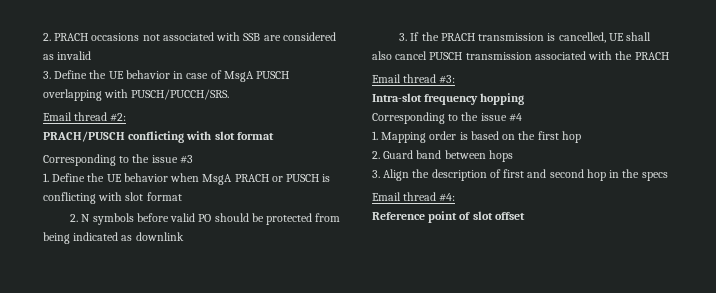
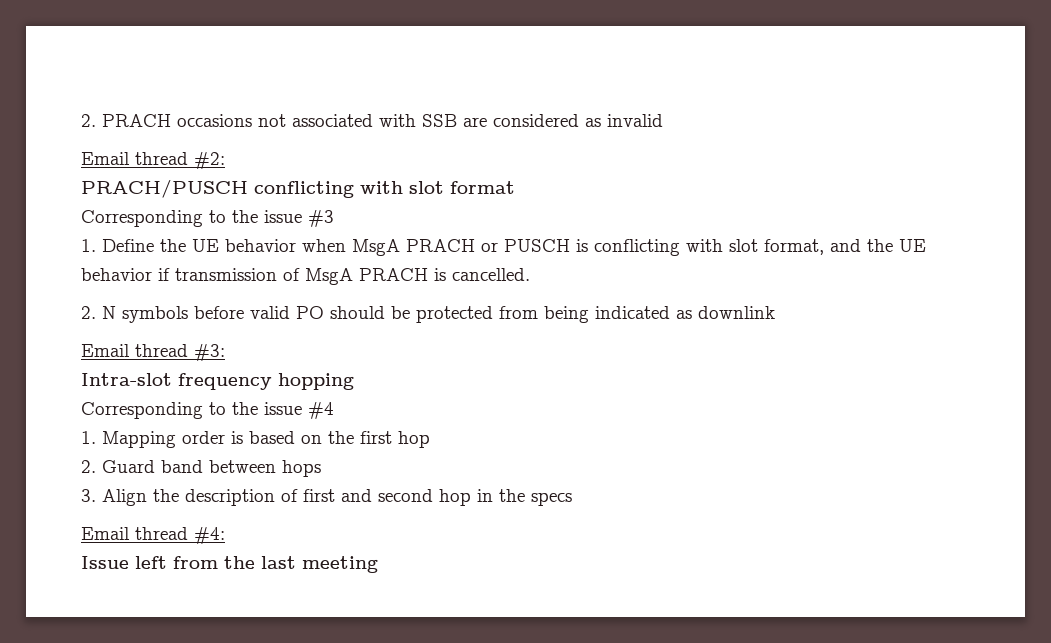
[43,70,290,82] [43,89,230,101] // 3. Define the UE behavior in case of MsgA PUSCH overlapping with PUSCH/PUCCH/SRS. -> (663, 120) none
[146,192,182,201] format -> [764,239,926,255] [81,268,530,285] format, and the UE behavior if transmission of MsgA PRACH is cancelled.
[399,32,652,43] [372,51,669,60] // 3. If the PRACH transmission is cancelled, UE shall also cancel PUSCH transmission associated with the PRACH -> (775, 312) none
[372,211,525,223] Reference point of slot offset -> [81,556,378,573] Issue left from the last meeting

